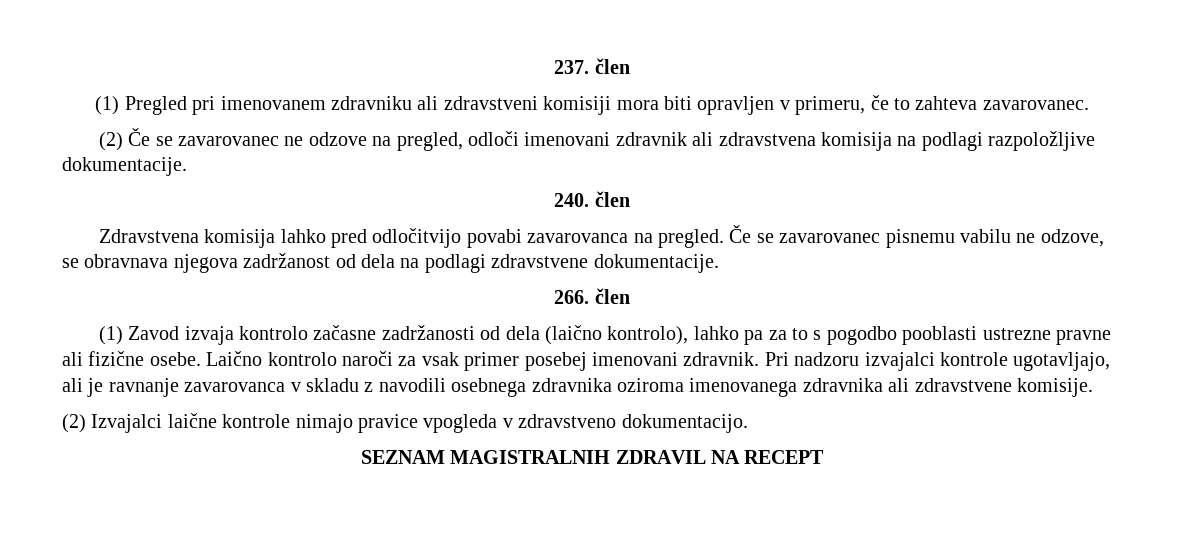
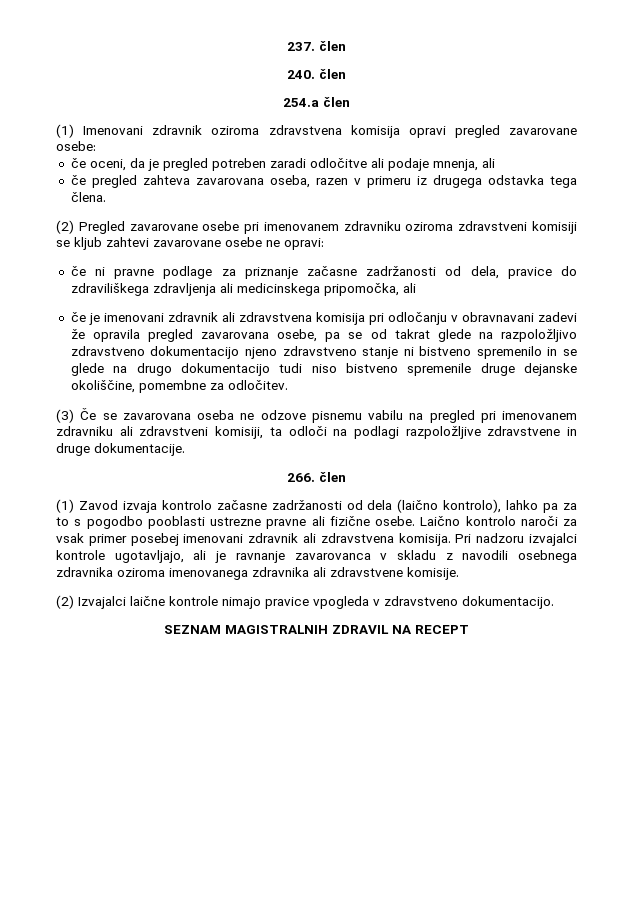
[95,96,187,115] (1) Pregled -> [287,68,346,79] [283,96,350,107] [56,124,577,138] [56,141,96,151] [70,158,495,171] [70,175,577,188] [70,192,106,202] [56,220,577,234] [56,237,324,250] [70,266,577,279] [70,283,416,296] [70,312,577,325] [70,329,578,342] [70,346,577,359] [70,363,577,376] [70,380,288,393] [56,408,475,423] 240. člen // 254.a člen // (1) Imenovani zdravnik oziroma zdravstvena komisija opravi pregled zavarovane osebe: // če oceni, da je pregled potreben zaradi odločitve ali podaje mnenja, ali // če pregled zahteva zavarovana oseba, razen v primeru iz drugega odstavka tega člena. // (2) Pregled zavarovane osebe pri imenovanem zdravniku oziroma zdravstveni komisiji se kljub zahtevi zavarovane osebe ne opravi: // če ni pravne podlage za priznanje začasne zadržanosti od dela, pravice do zdraviliškega zdravljenja ali medicinskega pripomočka, ali // če je imenovani zdravnik ali zdravstvena komisija pri odločanju v obravnavani zadevi že opravila pregled zavarovana osebe, pa se od takrat glede na razpoložljivo zdravstveno dokumentacijo njeno zdravstveno stanje ni bistveno spremenilo in se glede na drugo dokumentacijo tudi niso bistveno spremenile druge dejanske okoliščine, pomembne za odločitev. // (3) Če se zavarovana oseba ne odzove pisnemu vabilu na pregled
[543,95,1089,115] [98,128,1096,151] [62,157,187,176] [554,191,630,207] [98,225,1104,248] [62,253,589,273] komisiji mora biti opravljen v primeru, če to zahteva zavarovanec. // (2) Če se zavarovanec ne odzove na pregled, odloči imenovani zdravnik ali zdravstvena komisija na podlagi razpoložljive dokumentacije. // 240. člen // Zdravstvena komisija lahko pred odločitvijo povabi zavarovanca na pregled. Če se zavarovanec pisnemu vabilu ne odzove, se obravnava njegova zadržanost od dela na podlagi zdravstvene -> [215,426,577,439] [56,443,90,456] komisiji, ta odloči na podlagi razpoložljive zdravstvene in druge
[683,352,760,366] zdravnik. -> [248,533,451,546] zdravnik ali zdravstvena komisija.

